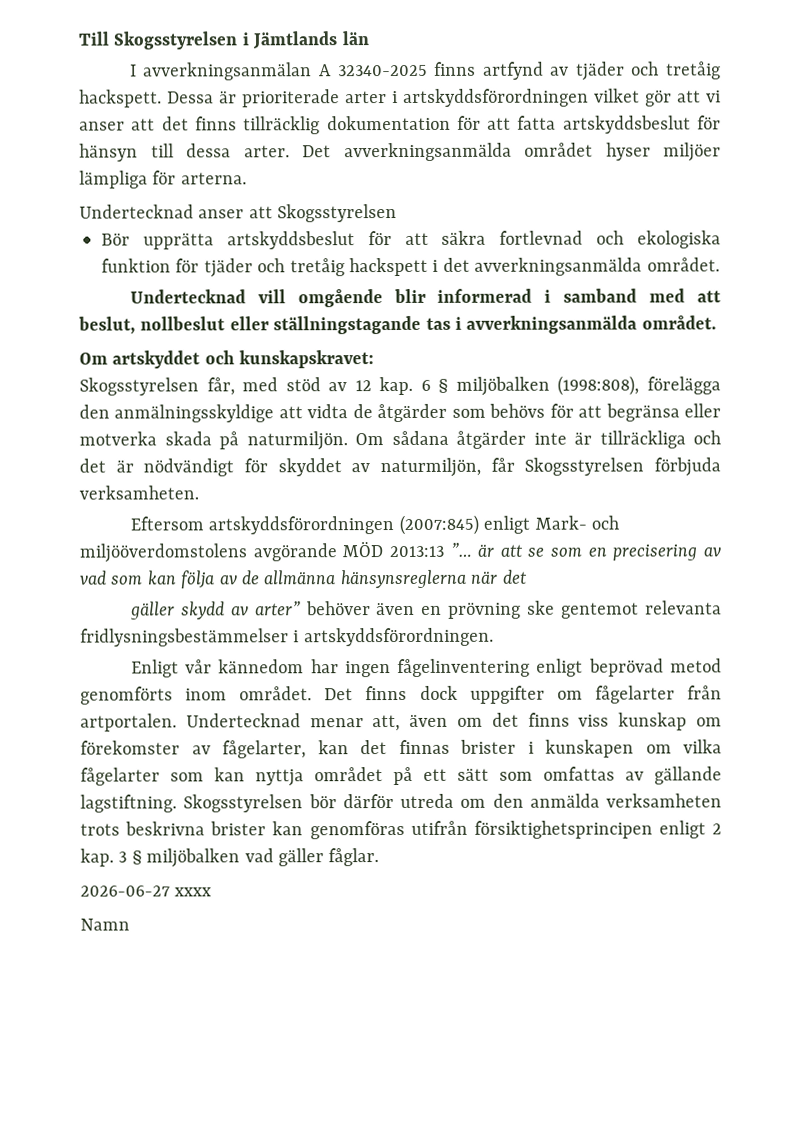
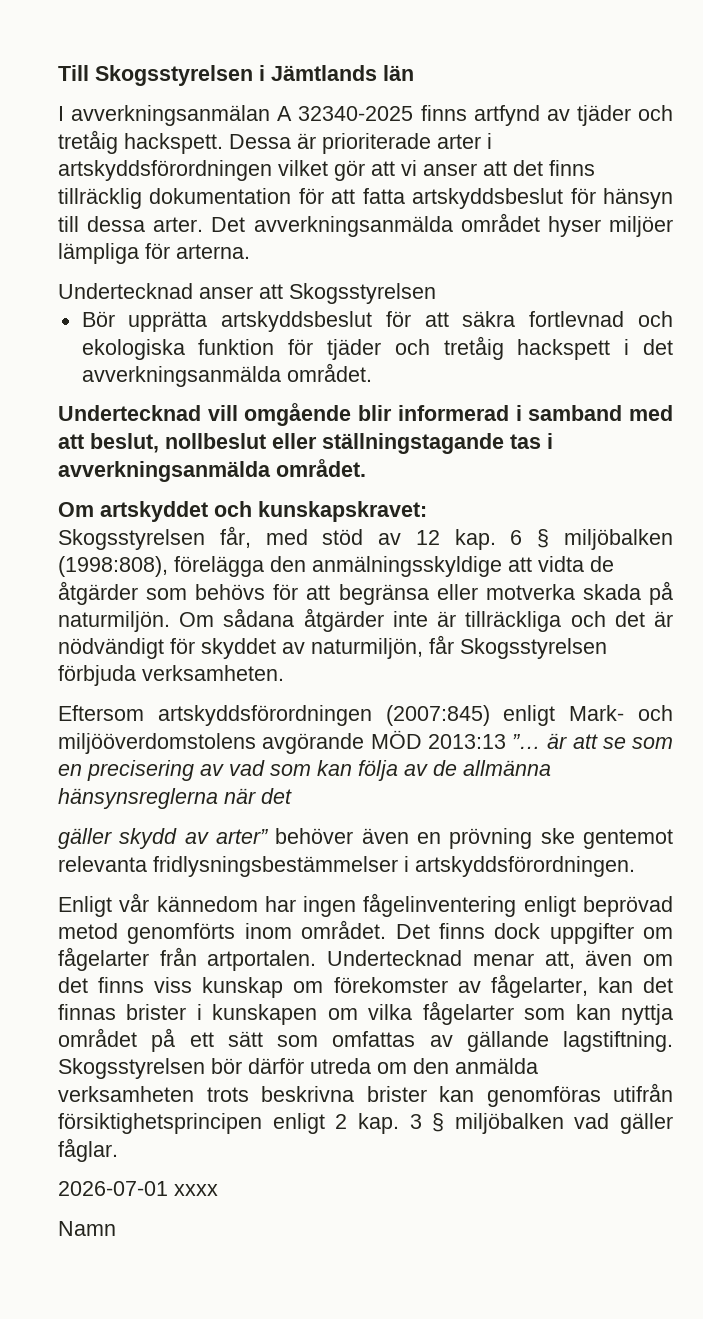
[80,885,170,897] 2026-06-27 -> [58,1181,168,1196] 2026-07-01

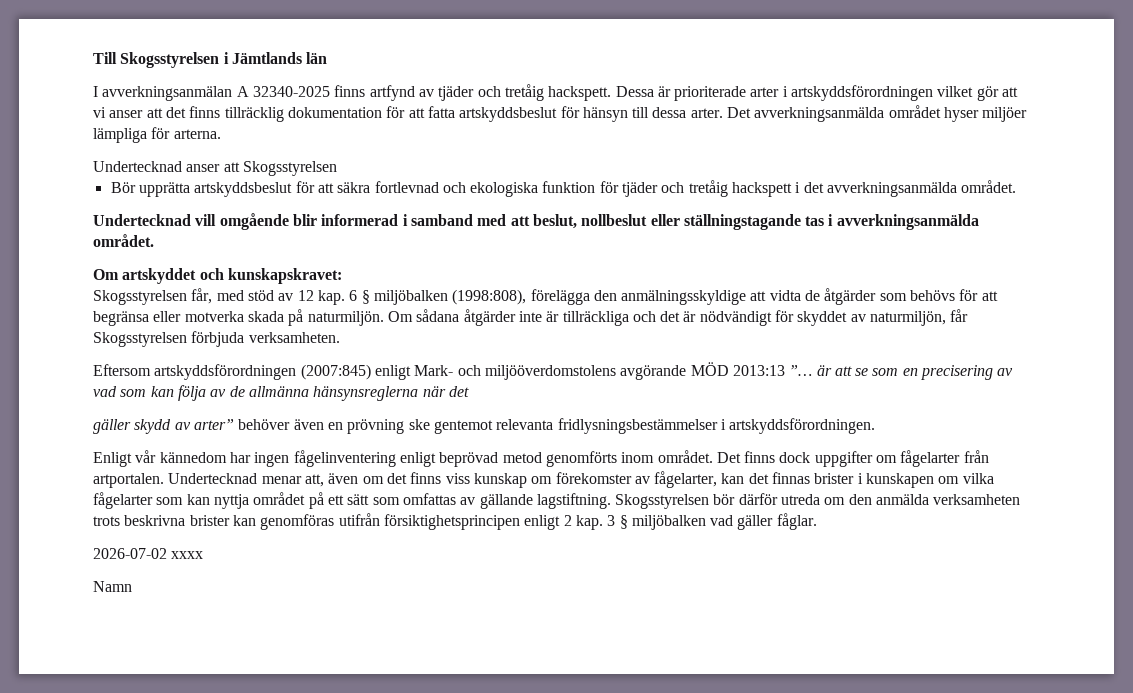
[58,1181,168,1196] 2026-07-01 -> [93,548,167,559] 2026-07-02

